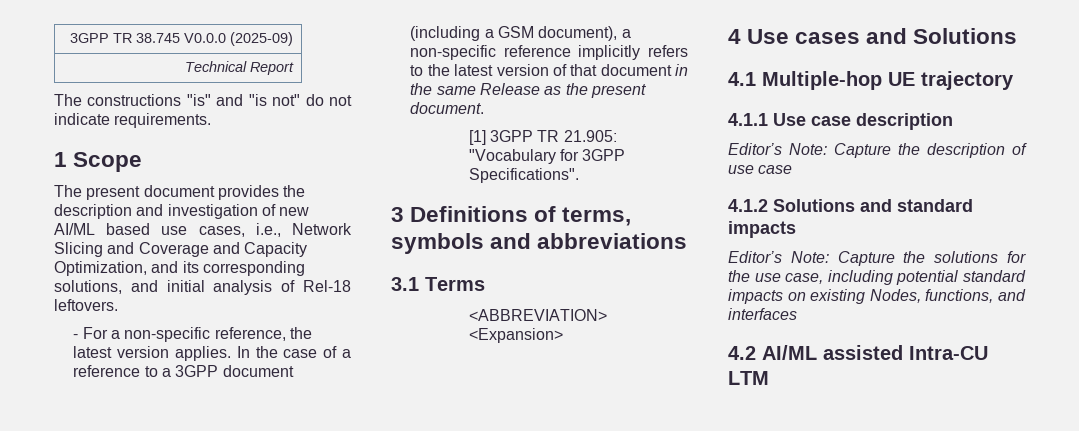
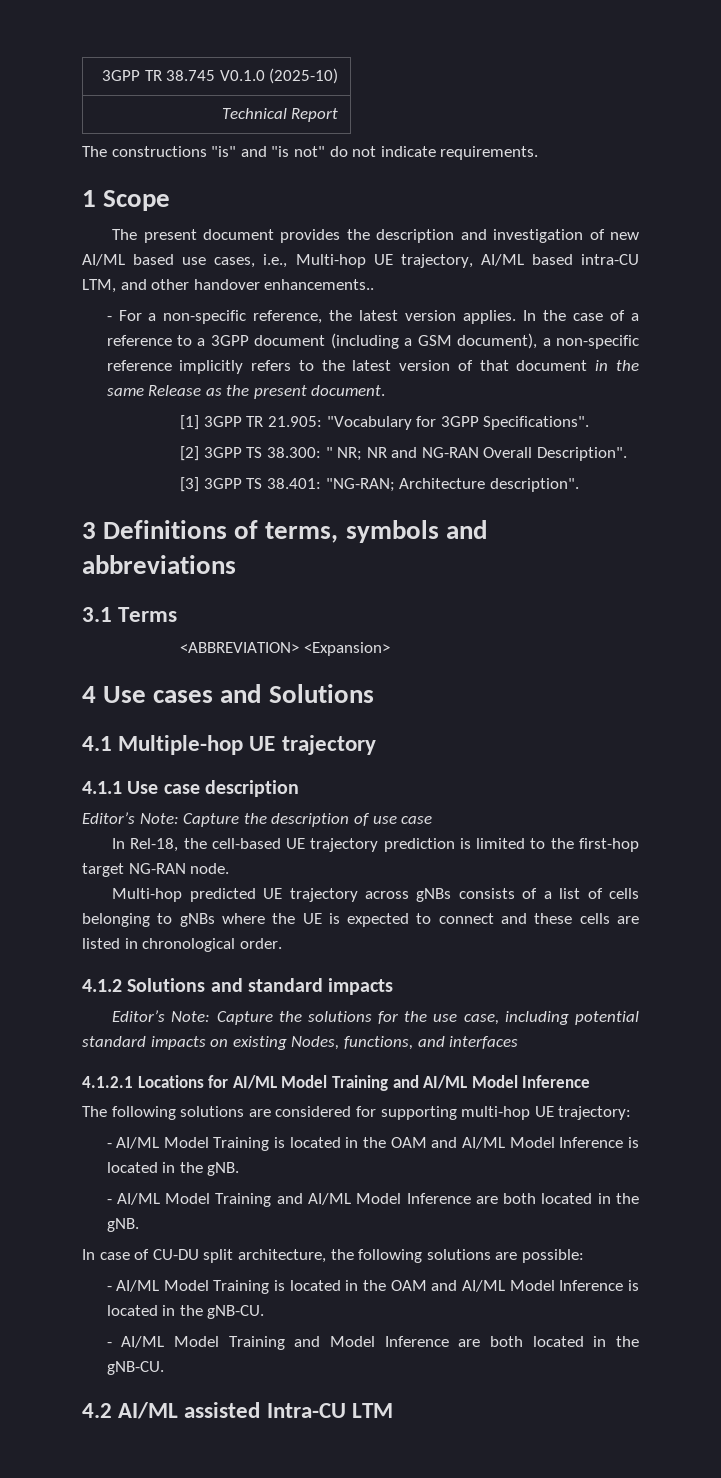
[183,32,293,46] V0.0.0 (2025-09) -> [219,68,339,84] V0.1.0 (2025-10)
[291,223,352,235] [54,242,308,257] [54,261,305,276] [54,280,351,295] [54,299,118,311] Network Slicing and Coverage and Capacity Optimization, and its corresponding solutions, and initial analysis of Rel-18 leftovers. -> [295,254,640,268] [82,279,375,293] Multi-hop UE trajectory, AI/ML based intra-CU LTM, and other handover enhancements..
(579, 175) none -> [180,446,628,461] [180,477,579,492] // [2] 3GPP TS 38.300: " NR; NR and NG-RAN Overall Description". // [3] 3GPP TS 38.401: "NG-RAN; Architecture description".
(793, 169) none -> [112,838,640,852] [82,863,230,877] [112,888,640,902] [82,913,639,927] [82,938,282,952] // In Rel-18, the cell-based UE trajectory prediction is limited to the first-hop target NG-RAN node. // Multi-hop predicted UE trajectory across gNBs consists of a list of cells belonging to gNBs where the UE is expected to connect and these cells are listed in chronological order.
(797, 314) none -> [82,1075,591,1091] [82,1106,632,1120] [106,1137,639,1151] [106,1162,240,1176] [106,1193,639,1207] [106,1218,139,1232] [82,1249,584,1263] [106,1280,639,1294] [106,1305,265,1319] [106,1336,640,1350] [106,1361,164,1375] // 4.1.2.1 Locations for AI/ML Model Training and AI/ML Model Inference // The following solutions are considered for supporting multi-hop UE trajectory: // - AI/ML Model Training is located in the OAM and AI/ML Model Inference is located in the gNB. // - AI/ML Model Training and AI/ML Model Inference are both located in the gNB. // In case of CU-DU split architecture, the following solutions are possible: // - AI/ML Model Training is located in the OAM and AI/ML Model Inference is located in the gNB-CU. // - AI/ML Model Training and Model Inference are both located in the gNB-CU.

